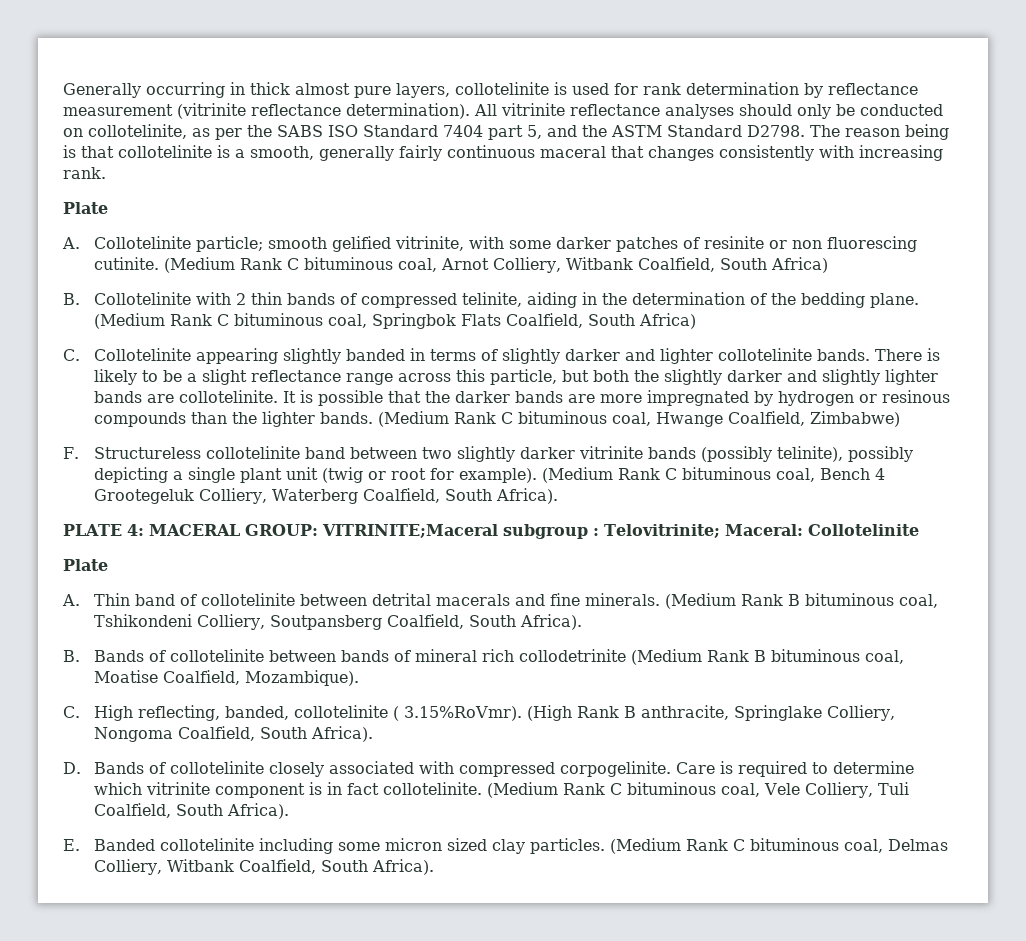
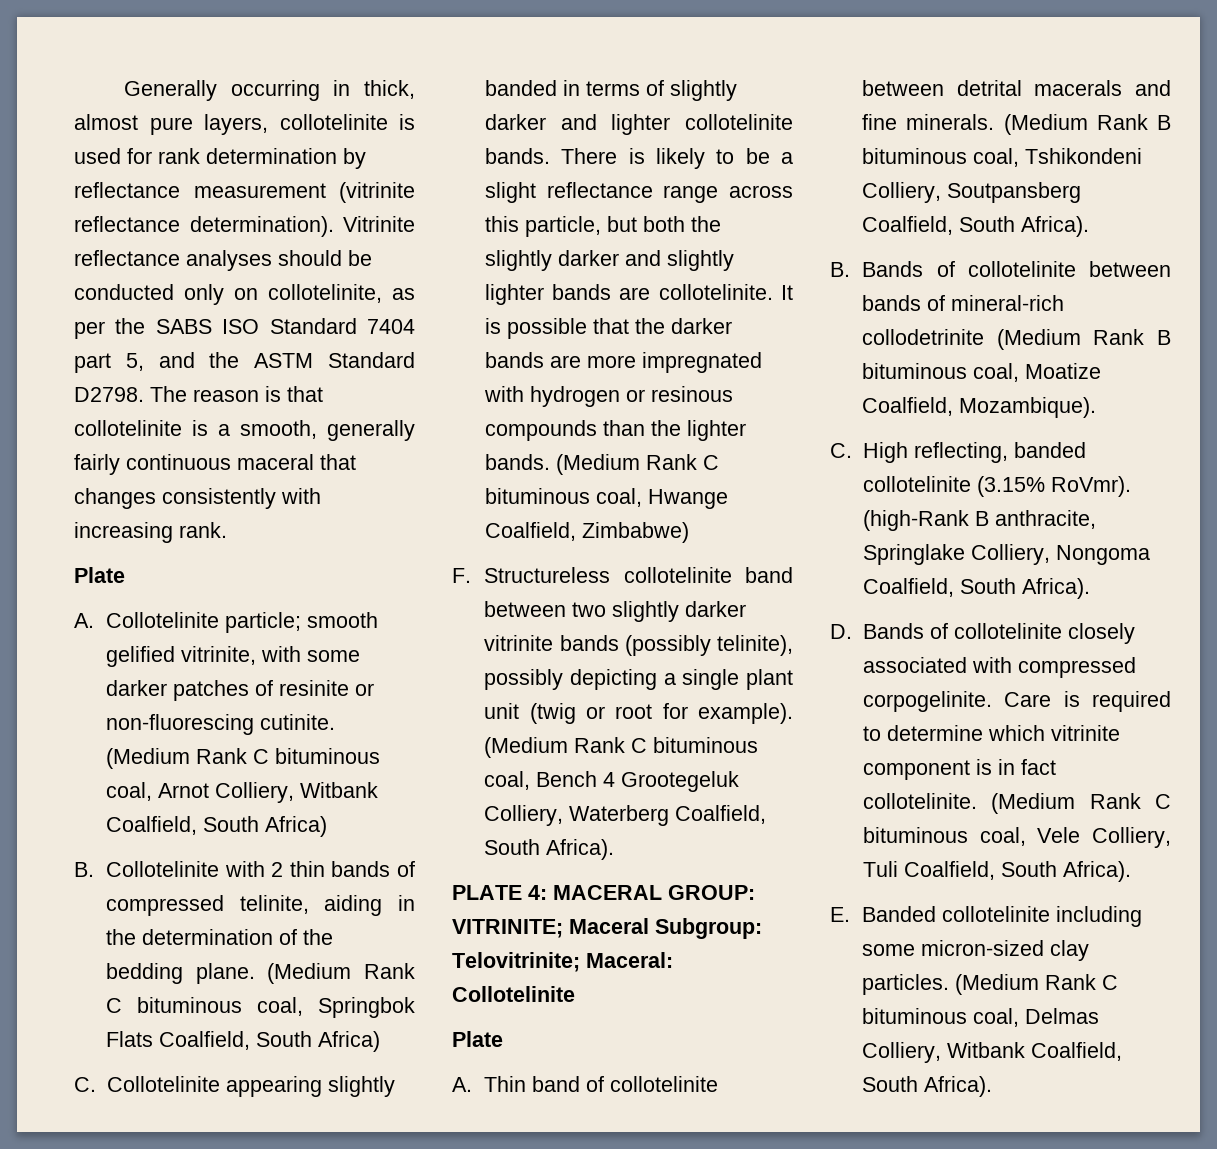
[250,82,290,95] thick -> [364,80,415,99] thick,
[474,103,565,116] All vitrinite -> [343,216,415,232] Vitrinite
[797,104,831,119] only -> (342, 258) none
(943, 110) none -> [184,284,224,305] only
[905,124,949,140] being -> (259, 395) none
[792,236,918,252] non fluorescing -> [106,714,255,735] non-fluorescing
[754,391,774,406] by -> [483,386,524,402] with
[321,524,599,539] VITRINITE;Maceral subgroup : -> [452,918,762,939] VITRINITE; Maceral Subgroup:
[415,649,515,662] mineral rich -> [951,295,1065,311] mineral-rich
[94,670,159,683] Moatise -> [1025,363,1102,379] Moatize
[225,705,620,721] banded, collotelinite ( 3.15%RoVmr). (High Rank -> [1013,442,1086,458] [862,476,1131,497] [862,510,969,531] banded collotelinite (3.15% RoVmr). (high-Rank
[385,838,488,851] micron sized -> [921,940,1045,956] micron-sized

